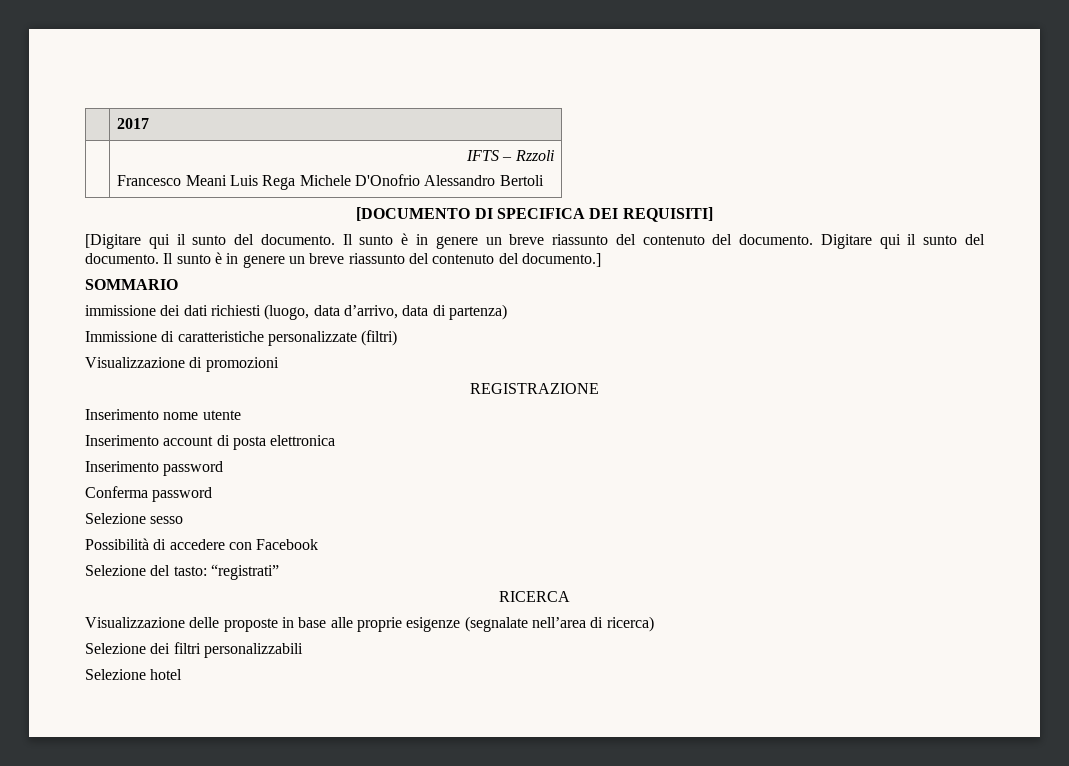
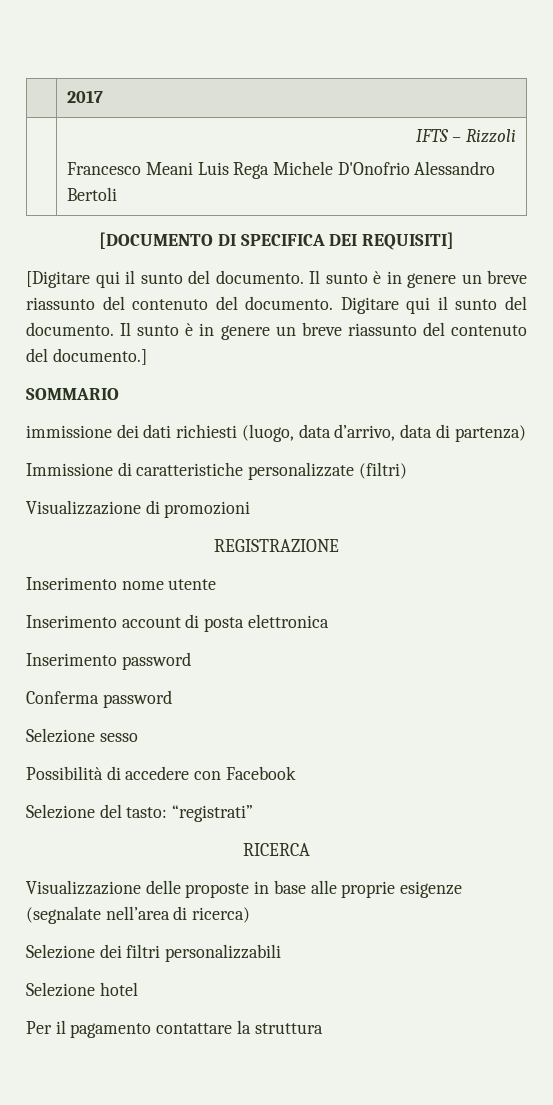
[514,150,554,161] Rzzoli -> [465,129,516,143] Rizzoli
(183, 674) none -> [26,1020,323,1038] // Per il pagamento contattare la struttura

